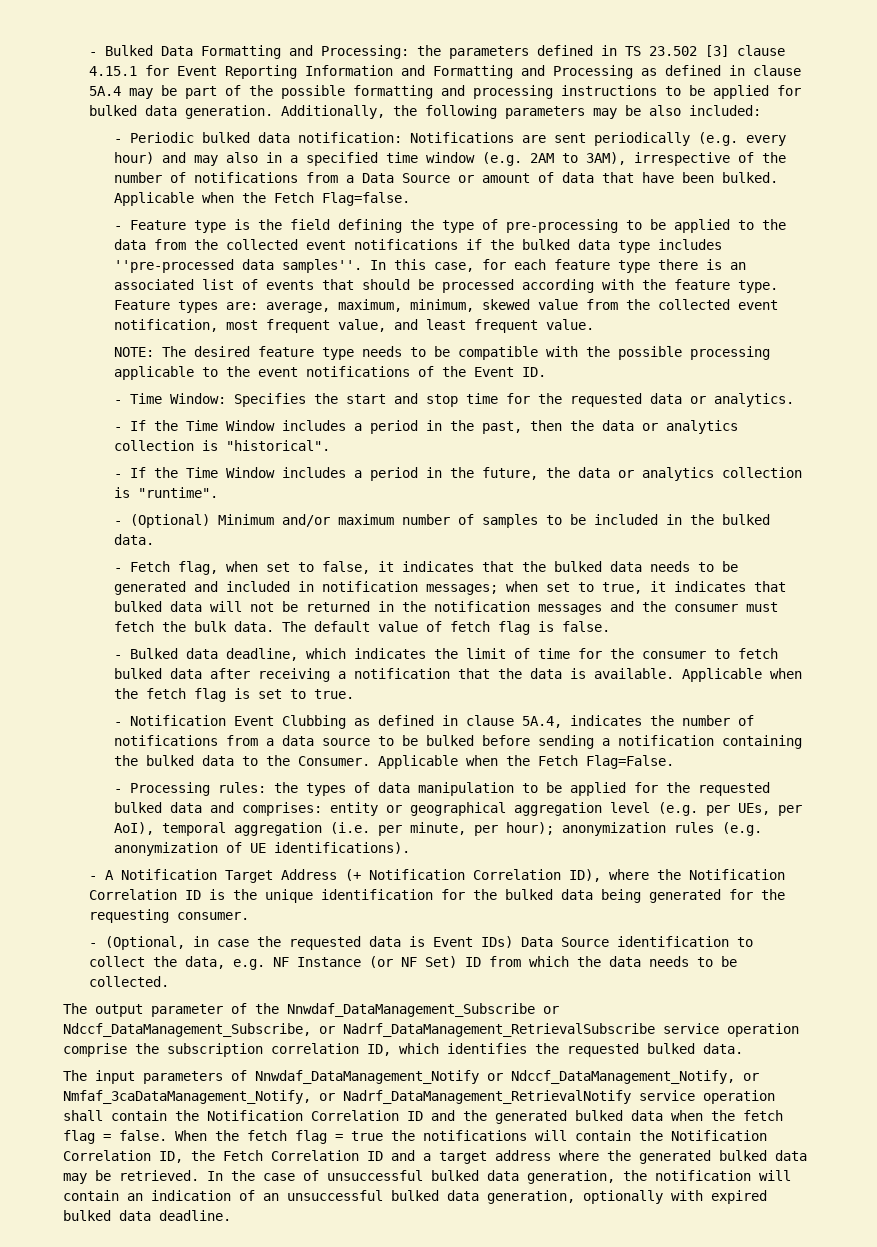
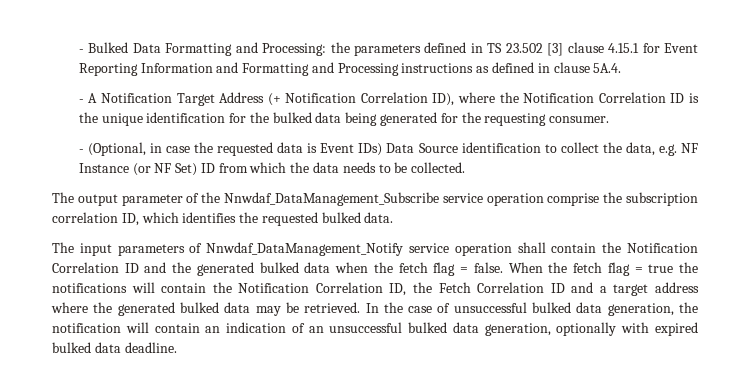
[640,65,801,76] [88,85,801,99] [88,105,761,119] [114,132,787,146] [114,152,787,166] [114,172,779,183] [114,192,411,206] [114,219,787,233] [114,239,723,253] [114,259,747,273] [114,279,779,293] [114,299,779,313] [114,319,595,333] [114,346,771,360] [114,366,547,380] [114,393,795,407] [114,420,739,434] [114,440,331,451] [114,467,803,481] [114,487,219,498] [114,514,771,528] [114,534,155,545] [114,561,739,575] [114,581,787,595] [114,601,779,615] [114,621,611,635] [114,648,779,661] [114,668,803,682] [114,688,355,702] [114,715,755,729] [114,735,803,749] [114,755,675,769] [114,782,771,796] [114,802,803,816] [114,822,763,836] [114,842,411,856] as defined in clause 5A.4 may be part of the possible formatting and processing instructions to be applied for bulked data generation. Additionally, the following parameters may be also included: // - Periodic bulked data notification: Notifications are sent periodically (e.g. every hour) and may also in a specified time window (e.g. 2AM to 3AM), irrespective of the number of notifications from a Data Source or amount of data that have been bulked. Applicable when the Fetch Flag=false. // - Feature type is the field defining the type of pre-processing to be applied to the data from the collected event notifications if the bulked data type includes ''pre-processed data samples''. In this case, for each feature type there is an associated list of events that should be processed according with the feature type. Feature types are: average, maximum, minimum, skewed value from the collected event notification, most frequent value, and least frequent value. // NOTE: The desired feature type needs to be compatible with the possible processing applicable to the event notifications of the Event ID. // - Time Window: Specifies the start and stop time for the requested data or analytics. // - If the Time Window includes a period in the past, then the data or analytics collection is "historical". // - If the Time Window includes a period in the future, the data or analytics collection is "runtime". // - (Optional) Minimum and/or maximum number of samples to be included in the bulked data. // - Fetch flag, when set to false, it indicates that the bulked data needs to be generated and included in notification messages; when set to true, it indicates that bulked data will not be returned in the notification messages and the consumer must fetch the bulk data. The default value of fetch flag is false. // - Bulked data deadline, which indicates the limit of time for the consumer to fetch bulked data after receiving a notification that the data is available. Applicable when the fetch flag is set to true. // - Notification Event Clubbing as defined in clause 5A.4, indicates the number of notifications from a data source to be bulked before sending a notification containing the bulked data to the Consumer. Applicable when the Fetch Flag=False. // - Processing rules: the types of data manipulation to be applied for the requested bulked data and comprises: entity or geographical aggregation level (e.g. per UEs, per AoI), temporal aggregation (i.e. per minute, per hour); anonymization rules (e.g. anonymization of UE identifications). -> [401,62,622,73] instructions as defined in clause 5A.4.
[543,1006,559,1014] [63,1023,655,1037] or Ndccf_DataManagement_Subscribe, or Nadrf_DataManagement_RetrievalSubscribe -> (440, 199) none
[487,1070,759,1084] [63,1090,631,1104] or Ndccf_DataManagement_Notify, or Nmfaf_3caDataManagement_Notify, or Nadrf_DataManagement_RetrievalNotify -> (404, 249) none

